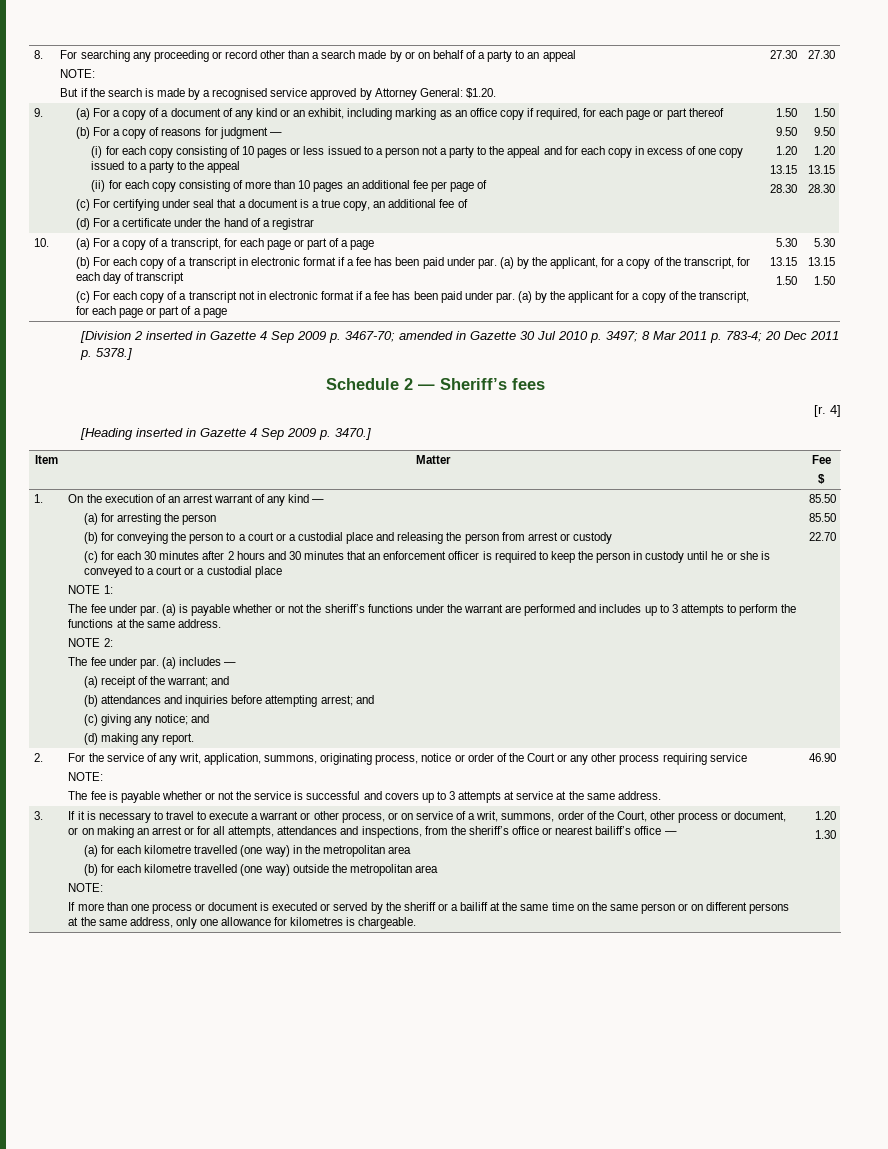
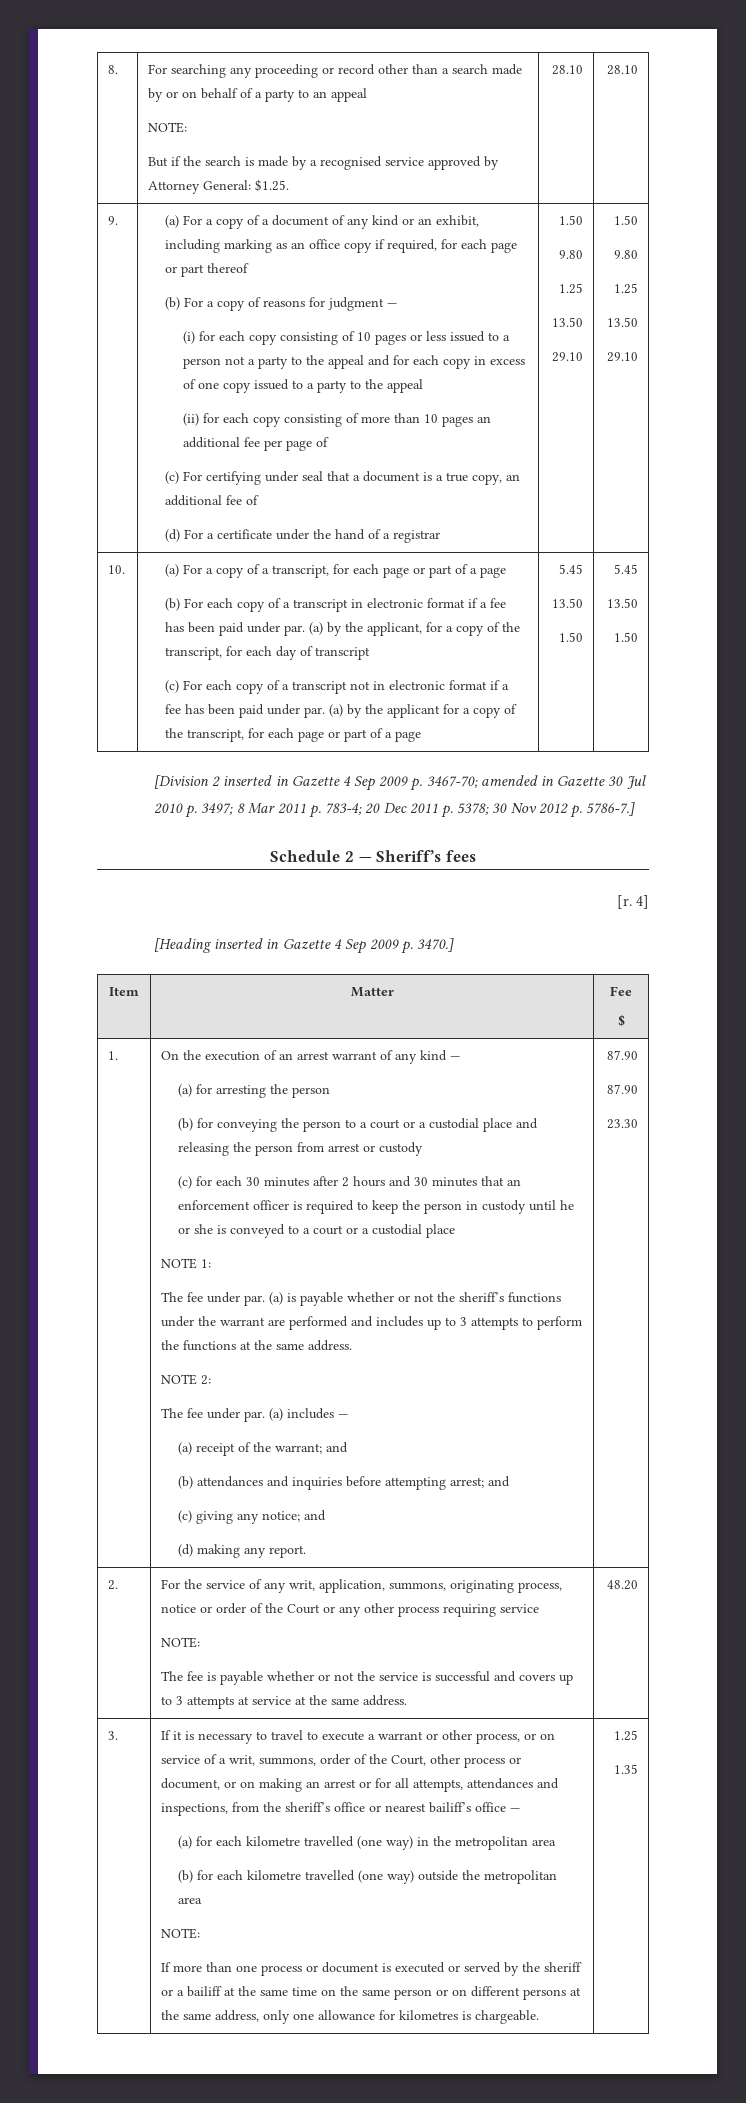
[465,88,496,98] [769,50,797,59] [807,50,835,59] $1.20. | 27.30 | 27.30 -> [255,179,290,192] [551,65,583,75] [606,65,638,75] $1.25. | 28.10 | 28.10
[775,127,797,136] [775,146,797,155] [769,165,797,174] [769,184,797,193] [813,108,835,117] [813,127,835,136] [813,146,835,155] [807,165,835,174] [807,184,835,193] 9.50 // 1.20 // 13.15 // 28.30 | 1.50 // 9.50 // 1.20 // 13.15 // 28.30 -> [558,250,583,259] [558,283,583,294] [551,317,583,327] [551,352,583,362] [613,215,638,225] [613,250,638,259] [613,283,638,294] [606,317,638,327] [606,352,638,362] 9.80 // 1.25 // 13.50 // 29.10 | 1.50 // 9.80 // 1.25 // 13.50 // 29.10
[775,238,797,247] [769,257,797,266] 5.30 // 13.15 -> [558,564,583,574] [551,598,583,608] 5.45 // 13.50
[813,238,835,247] [807,257,835,266] 5.30 // 13.15 -> [613,564,638,574] [606,598,638,608] 5.45 // 13.50
[95,348,132,360] 5378.] -> [457,802,636,818] 5378; 30 Nov 2012 p. 5786-7.]
[808,494,836,503] [808,513,836,522] [808,532,836,541] 85.50 // 85.50 // 22.70 -> [606,1050,638,1060] [606,1084,638,1094] [606,1119,638,1129] 87.90 // 87.90 // 23.30
[808,753,836,762] 46.90 -> [606,1580,638,1590] 48.20
[814,811,836,820] [814,830,836,839] 1.20 // 1.30 -> [613,1730,638,1741] [613,1764,638,1774] 1.25 // 1.35

